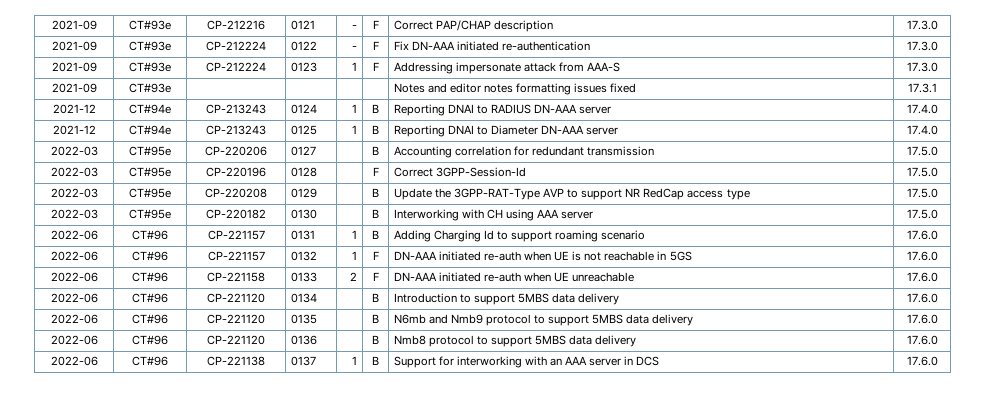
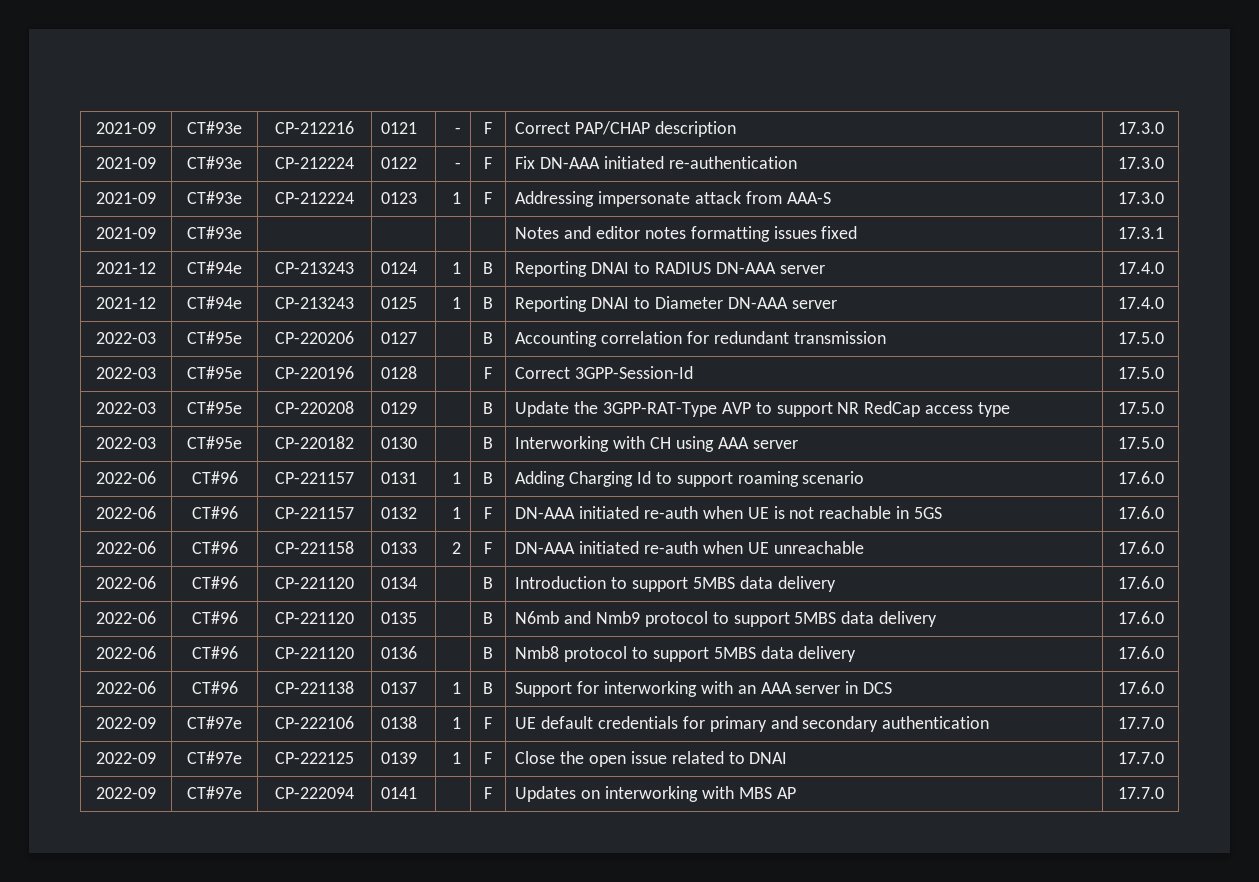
(938, 361) none -> [96,717,156,729] [187,716,242,729] [275,716,354,729] [381,716,418,729] [451,717,461,729] [484,717,492,729] [515,716,990,732] [1117,717,1164,729] [96,752,156,764] [187,751,242,764] [275,752,354,764] [381,752,418,764] [451,752,461,764] [484,752,492,764] [515,751,788,767] [1117,752,1164,764] [96,787,156,799] [187,786,242,799] [275,787,354,799] [381,787,418,799] [484,787,492,799] [515,786,796,802] [1117,787,1164,799] // 2022-09 | CT#97e | CP-222106 | 0138 | 1 | F | UE default credentials for primary and secondary authentication | 17.7.0 // 2022-09 | CT#97e | CP-222125 | 0139 | 1 | F | Close the open issue related to DNAI | 17.7.0 // 2022-09 | CT#97e | CP-222094 | 0141 | | F | Updates on interworking with MBS AP | 17.7.0

